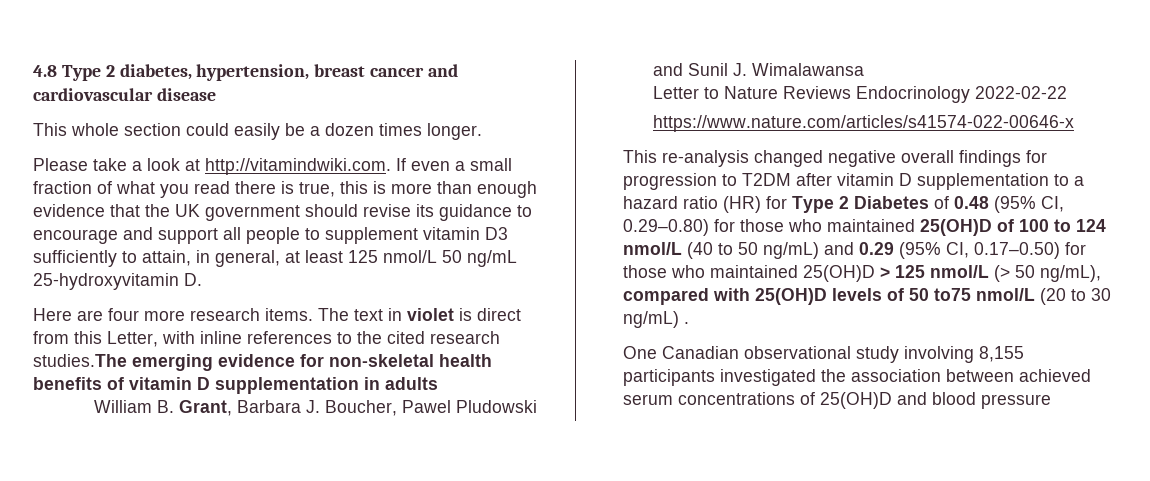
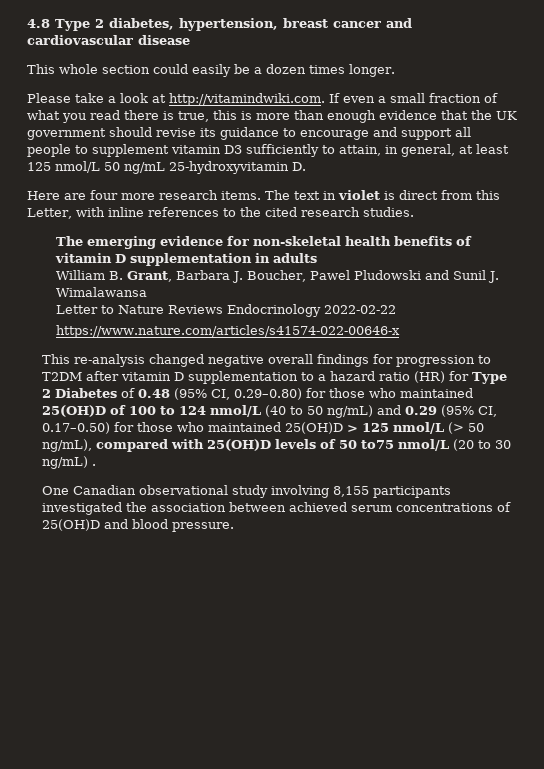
[33,354,127,367] studies.The -> [362,207,414,217] [56,236,84,246] studies. // The
[980,394,1051,409] pressure -> [171,522,234,532] pressure.

